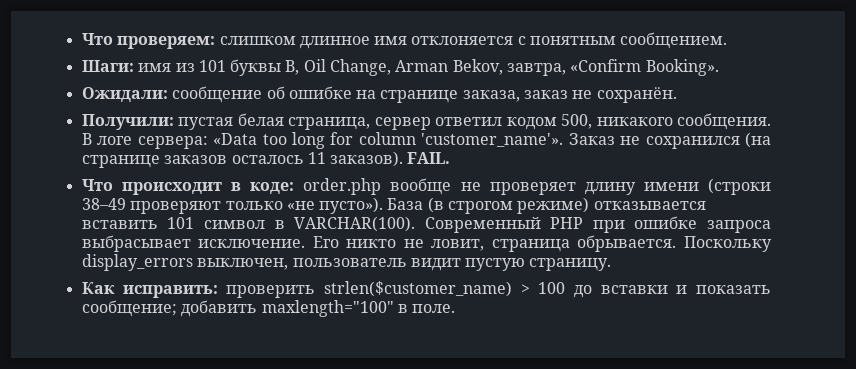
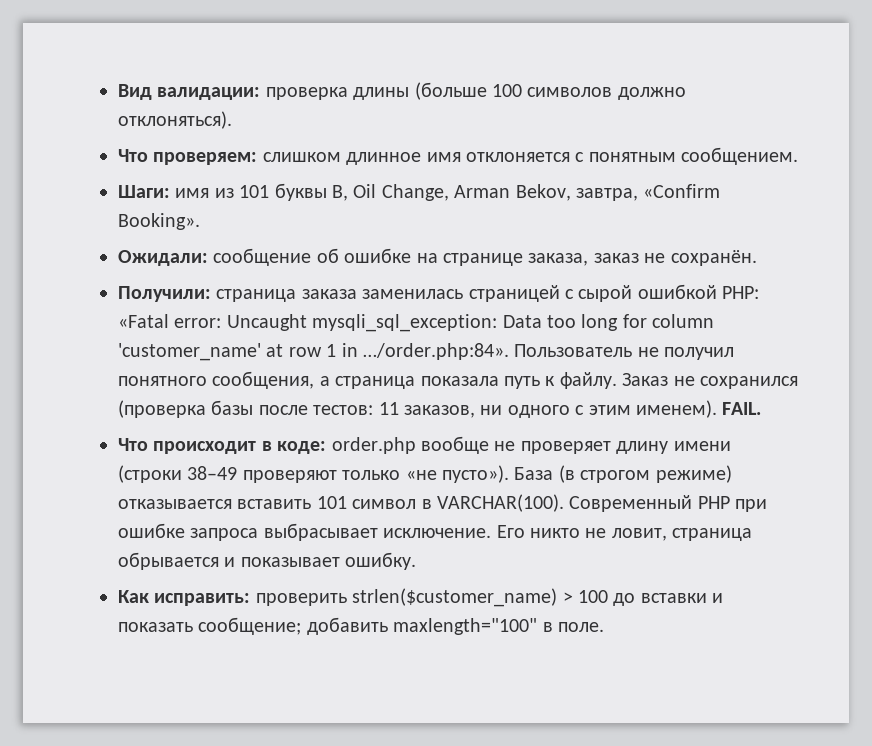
(81, 39) none -> [118,82,686,100] [118,111,233,129] Вид валидации: проверка длины (больше 100 символов должно отклоняться). //
[178,113,772,130] [81,132,771,149] [81,151,404,168] пустая белая страница, сервер ответил кодом 500, никакого сообщения. В логе сервера: «Data too long for column 'customer_name'». Заказ не сохранился (на странице заказов осталось 11 заказов). -> [216,284,760,302] [118,314,715,332] [118,343,735,361] [118,371,799,389] [118,400,718,418] страница заказа заменилась страницей с сырой ошибкой PHP: «Fatal error: Uncaught mysqli_sql_exception: Data too long for column 'customer_name' at row 1 in …/order.php:84». Пользователь не получил понятного сообщения, а страница показала путь к файлу. Заказ не сохранился (проверка базы после тестов: 11 заказов, ни одного с этим именем).
[577,235,772,252] [81,254,612,271] обрывается. Поскольку display_errors выключен, пользователь видит пустую страницу. -> [118,552,417,570] обрывается и показывает ошибку.

